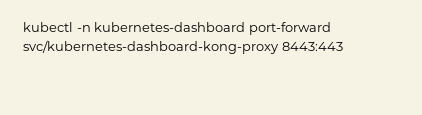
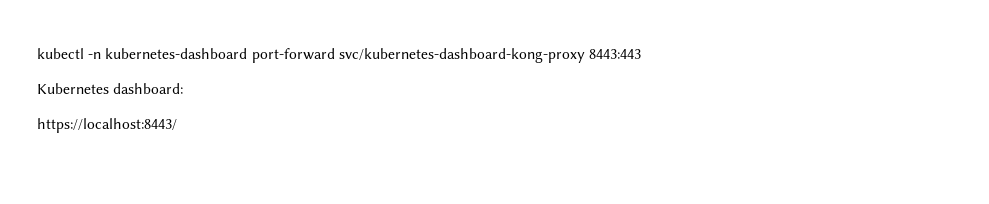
(343, 46) none -> [37,83,184,94] [37,118,177,133] // Kubernetes dashboard: // https://localhost:8443/

